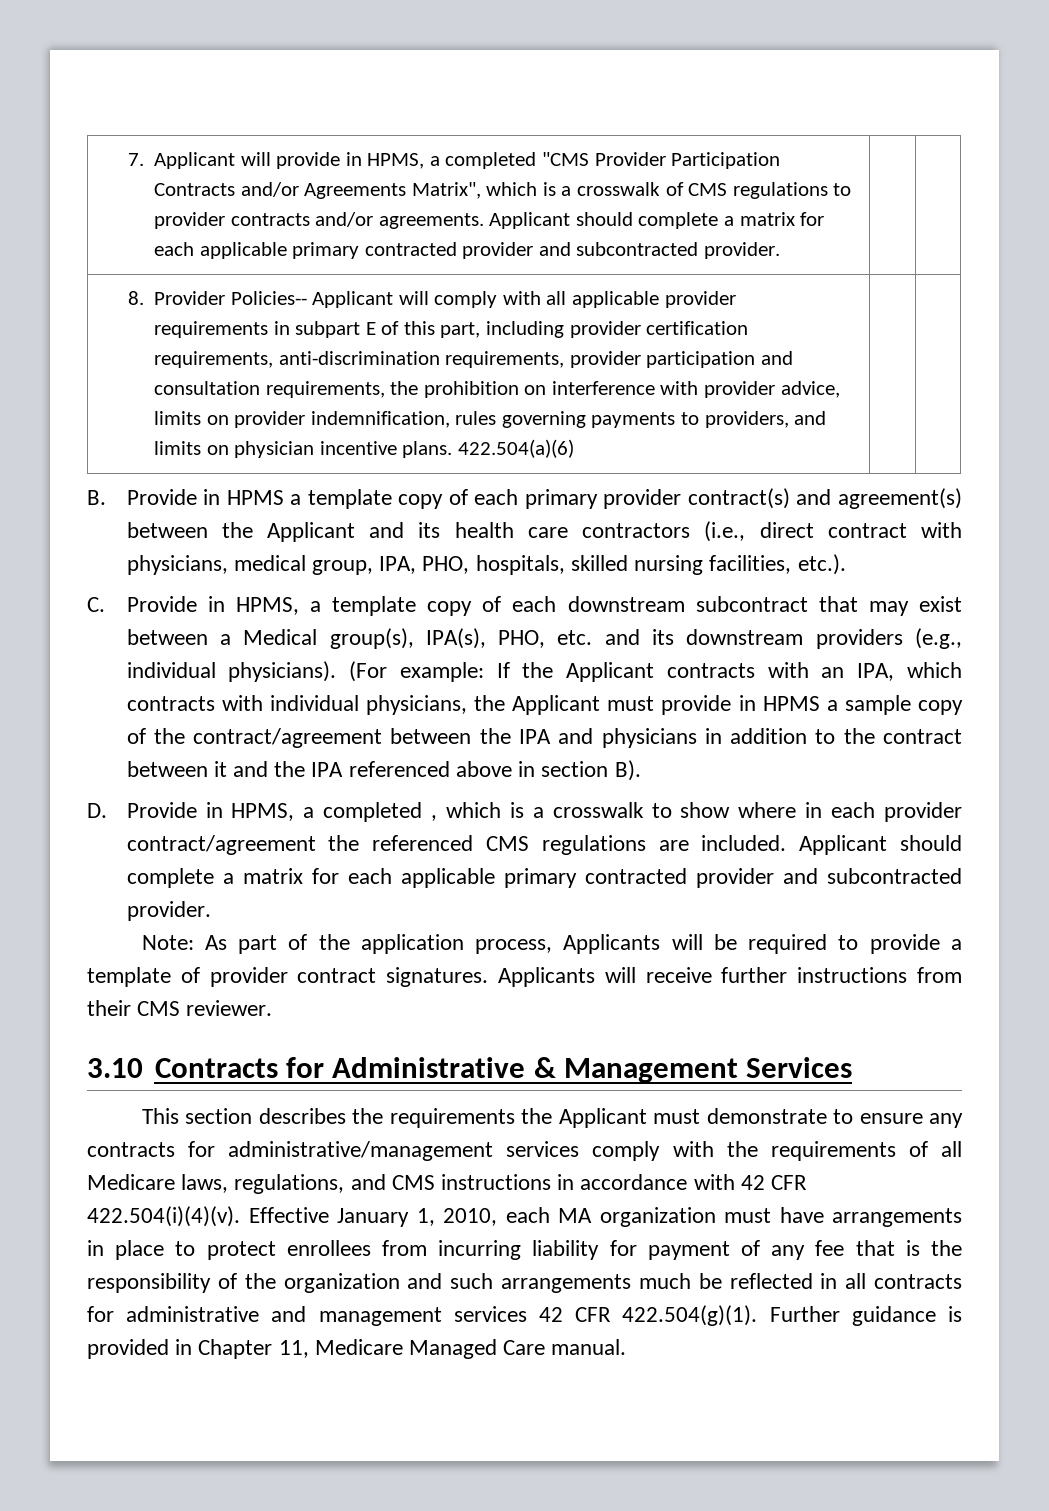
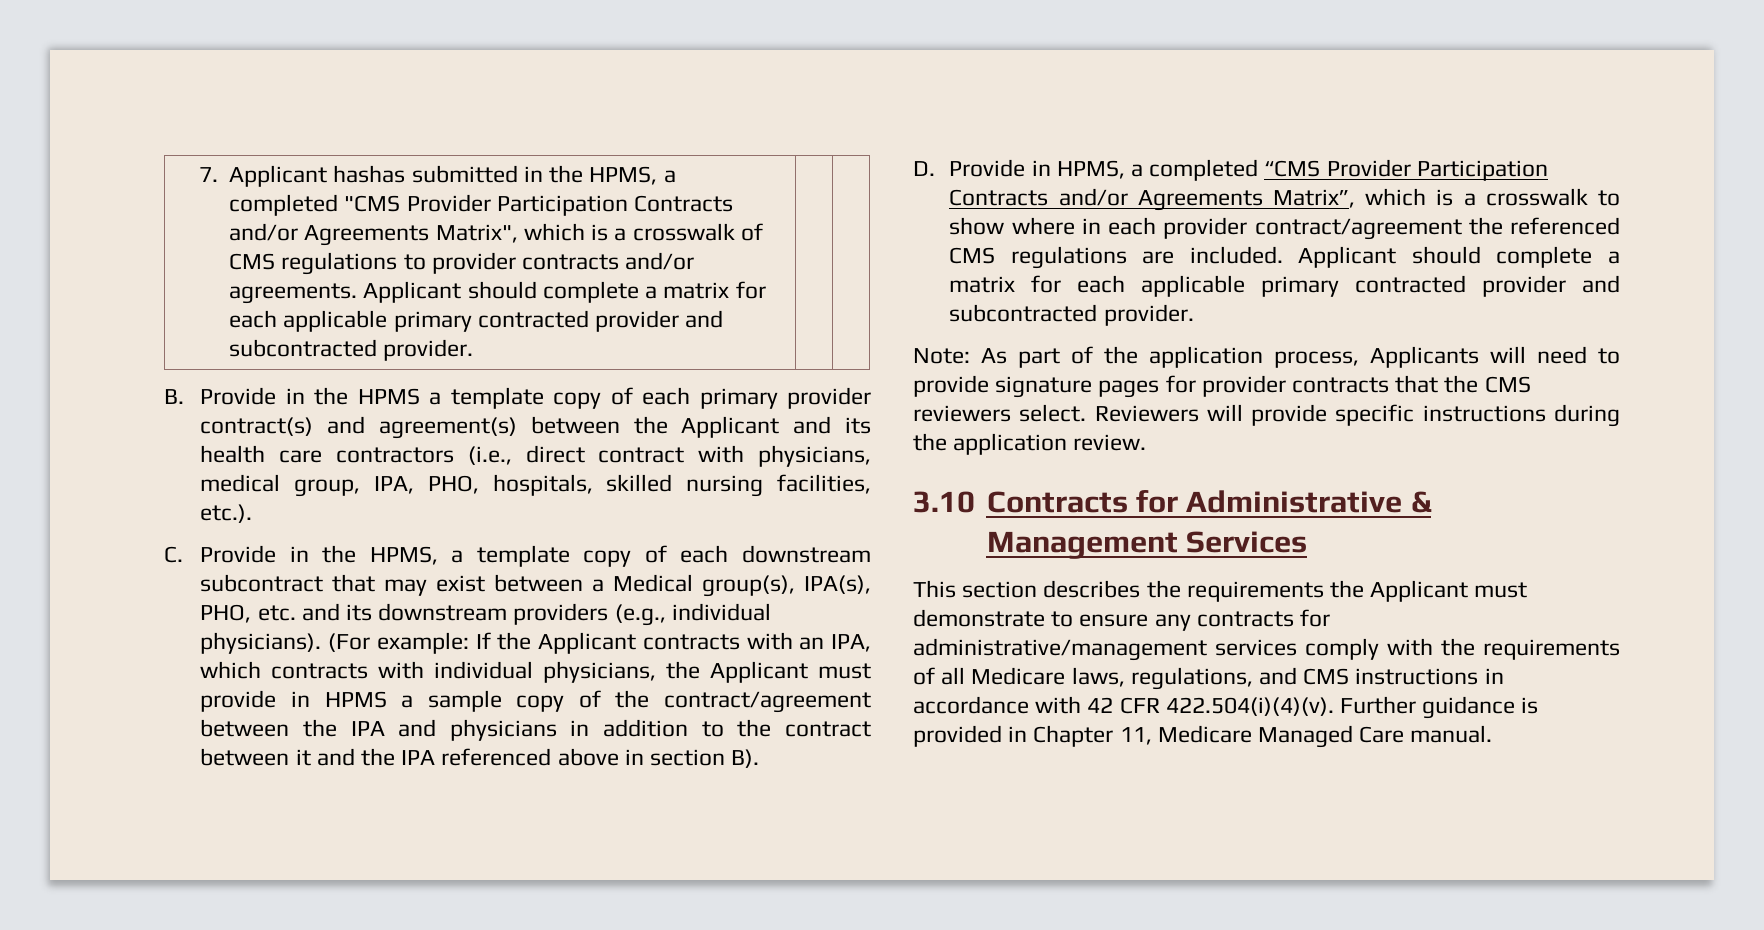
[240,152,362,169] will provide in -> [333,165,584,183] hashas submitted in the
[128,291,736,308] [154,321,749,338] [154,351,793,368] [154,381,840,398] [154,411,827,428] [154,439,574,458] // 8. Provider Policies-- Applicant will comply with all applicable provider requirements in subpart E of this part, including provider certification requirements, anti-discrimination requirements, provider participation and consultation requirements, the prohibition on interference with provider advice, limits on provider indemnification, rules governing payments to providers, and limits on physician incentive plans. 422.504(a)(6) | | -> (474, 350) none
(221, 497) none -> [314,387,349,405] the
(225, 604) none -> [322,545,357,563] the
[431,815,438,821] , -> [1264,159,1548,181] [949,188,1355,211] “CMS Provider Participation Contracts and/or Agreements Matrix”,
[713,934,963,954] [87,967,962,987] [87,1000,273,1016] be required to provide a template of provider contract signatures. Applicants will receive further instructions from their CMS reviewer. -> [1537,346,1620,364] [913,375,1531,398] [913,404,1620,427] [913,433,1147,455] need to provide signature pages for provider contracts that the CMS reviewers select. Reviewers will provide specific instructions during the application review.
[248,1207,962,1227] [87,1240,963,1260] [87,1273,963,1293] [87,1305,758,1326] Effective January 1, 2010, each MA organization must have arrangements in place to protect enrollees from incurring liability for payment of any fee that is the responsibility of the organization and such arrangements much be reflected in all contracts for administrative and management services 42 CFR 422.504(g)(1). -> (1334, 706) none

